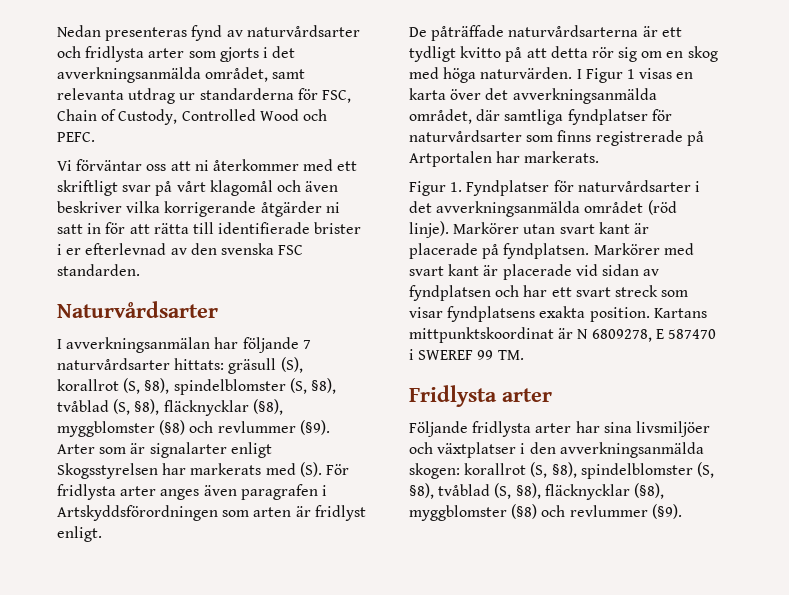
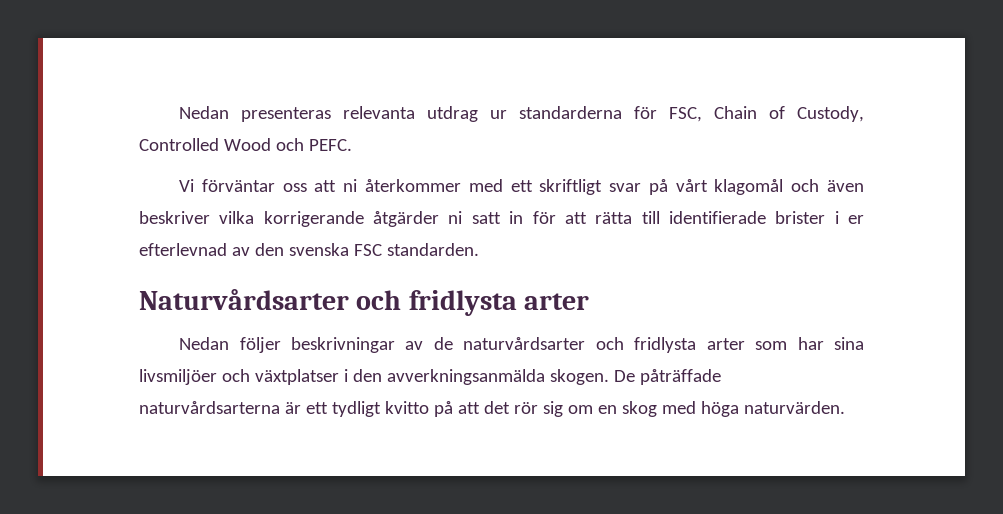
[191,25,360,41] [57,46,296,62] [57,67,306,83] fynd av naturvårdsarter och fridlysta arter som gjorts i det avverkningsanmälda området, samt -> (332, 114) none
[57,337,311,353] [57,357,303,374] [57,378,336,395] [57,399,283,416] [57,420,330,437] [57,442,272,458] [57,462,349,479] [57,484,327,500] [57,505,366,521] [57,526,102,542] // I avverkningsanmälan har följande 7 naturvårdsarter hittats: gräsull (S), korallrot (S, §8), spindelblomster (S, §8), tvåblad (S, §8), fläcknycklar (§8), myggblomster (§8) och revlummer (§9). Arter som är signalarter enligt Skogsstyrelsen har markerats med (S). För fridlysta arter anges även paragrafen i Artskyddsförordningen som arten är fridlyst enligt. // -> [356,290,590,316] [179,337,864,353] [139,369,609,385] och fridlysta arter // Nedan följer beskrivningar av de naturvårdsarter och fridlysta arter som har sina livsmiljöer och växtplatser i den avverkningsanmälda skogen.
[550,46,588,58] detta -> [483,401,510,414] det
[576,68,694,83] [409,88,657,104] [409,109,672,125] [409,130,704,146] [409,151,600,167] [409,180,700,196] [409,200,677,217] [409,221,649,238] [409,243,694,259] [409,264,660,280] [409,285,689,301] [409,306,707,322] [409,327,716,343] [409,349,524,360] [409,385,552,407] [409,421,710,437] [409,442,704,458] [409,462,714,479] [409,483,664,500] [409,504,682,521] I Figur 1 visas en karta över det avverkningsanmälda området, där samtliga fyndplatser för naturvårdsarter som finns registrerade på Artportalen har markerats. // Figur 1. Fyndplatser för naturvårdsarter i det avverkningsanmälda området (röd linje). Markörer utan svart kant är placerade på fyndplatsen. Markörer med svart kant är placerade vid sidan av fyndplatsen och har ett svart streck som visar fyndplatsens exakta position. Kartans mittpunktskoordinat är N 6809278, E 587470 i SWEREF 99 TM. // Fridlysta arter // Följande fridlysta arter har sina livsmiljöer och växtplatser i den avverkningsanmälda skogen: korallrot (S, §8), spindelblomster (S, §8), tvåblad (S, §8), fläcknycklar (§8), myggblomster (§8) och revlummer (§9). -> (845, 407) none

